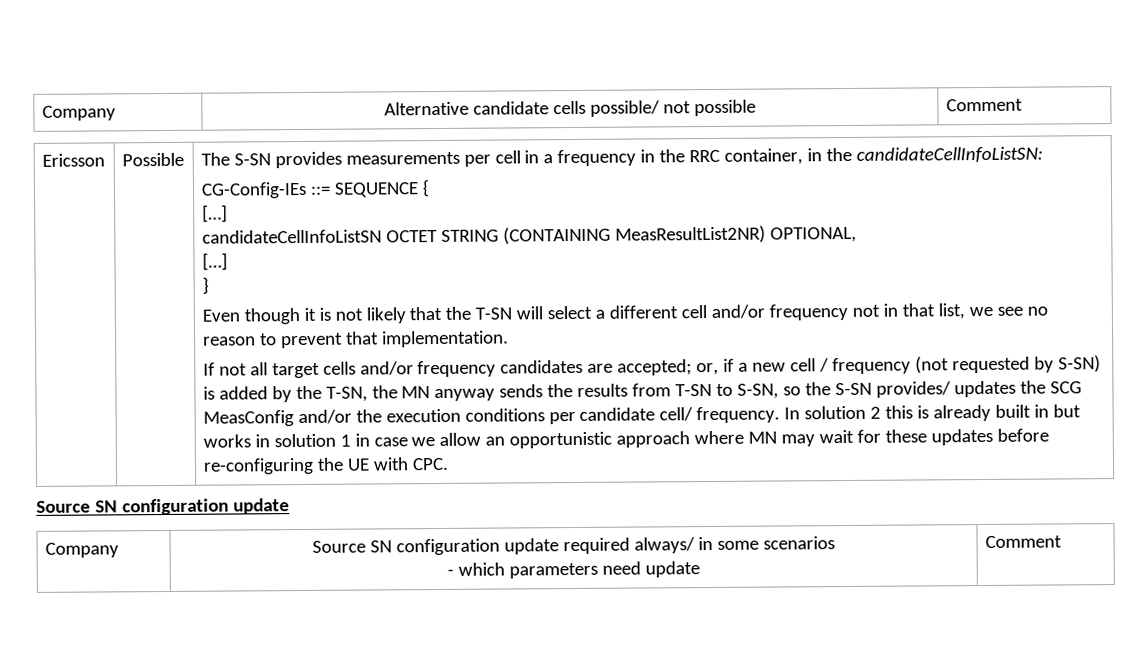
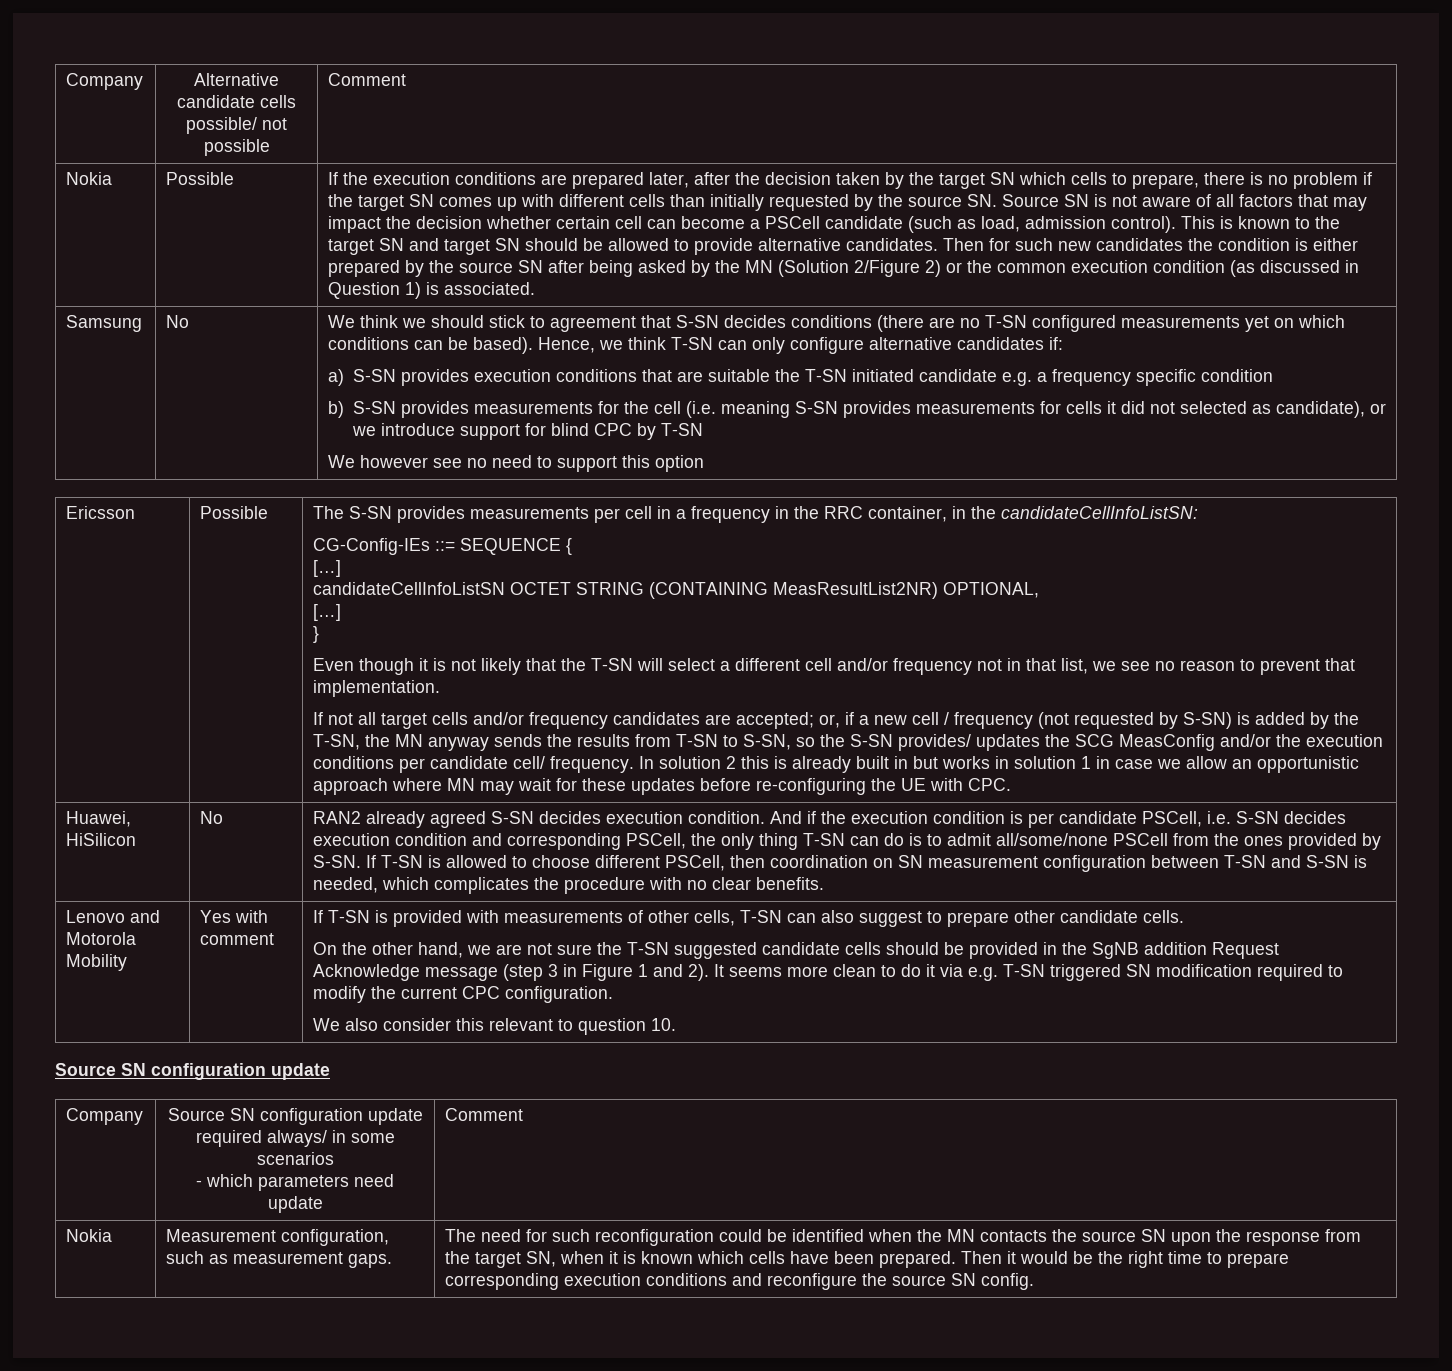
(1023, 105) none -> [66,172,113,185] [166,172,235,185] [328,172,1373,189] [328,194,1368,211] [328,216,1341,233] [328,238,1359,255] [328,260,1360,277] [328,282,536,299] [66,315,143,332] [166,315,190,328] [328,315,1346,332] [328,337,1064,354] [328,369,1273,386] [328,401,1386,418] [351,423,703,440] [328,455,705,472] // Nokia | Possible | If the execution conditions are prepared later, after the decision taken by the target SN which cells to prepare, there is no problem if the target SN comes up with different cells than initially requested by the source SN. Source SN is not aware of all factors that may impact the decision whether certain cell can become a PSCell candidate (such as load, admission control). This is known to the target SN and target SN should be allowed to provide alternative candidates. Then for such new candidates the condition is either prepared by the source SN after being asked by the MN (Solution 2/Figure 2) or the common execution condition (as discussed in Question 1) is associated. // Samsung | No | We think we should stick to agreement that S-SN decides conditions (there are no T-SN configured measurements yet on which conditions can be based). Hence, we think T-SN can only configure alternative candidates if: // a) S-SN provides execution conditions that are suitable the T-SN initiated candidate e.g. a frequency specific condition // b) S-SN provides measurements for the cell (i.e. meaning S-SN provides measurements for cells it did not selected as candidate), or we introduce support for blind CPC by T-SN // We however see no need to support this option
(449, 464) none -> [66,811,132,827] [66,833,137,846] [200,811,224,824] [313,811,1347,828] [313,833,1382,850] [313,855,1368,872] [313,877,825,894] [66,910,161,923] [66,932,137,945] [66,954,128,971] [200,910,269,923] [200,933,275,945] [313,910,1185,927] [313,942,1280,959] [313,964,1344,981] [313,986,614,1003] [313,1018,677,1035] // Huawei, HiSilicon | No | RAN2 already agreed S-SN decides execution condition. And if the execution condition is per candidate PSCell, i.e. S-SN decides execution condition and corresponding PSCell, the only thing T-SN can do is to admit all/some/none PSCell from the ones provided by S-SN. If T-SN is allowed to choose different PSCell, then coordination on SN measurement configuration between T-SN and S-SN is needed, which complicates the procedure with no clear benefits. // Lenovo and Motorola Mobility | Yes with comment | If T-SN is provided with measurements of other cells, T-SN can also suggest to prepare other candidate cells. // On the other hand, we are not sure the T-SN suggested candidate cells should be provided in the SgNB addition Request Acknowledge message (step 3 in Figure 1 and 2). It seems more clean to do it via e.g. T-SN triggered SN modification required to modify the current CPC configuration. // We also consider this relevant to question 10.
(1062, 541) none -> [66,1229,113,1242] [166,1229,390,1246] [166,1251,393,1268] [445,1229,1362,1246] [445,1251,1290,1268] [445,1273,1035,1290] // Nokia | Measurement configuration, such as measurement gaps. | The need for such reconfiguration could be identified when the MN contacts the source SN upon the response from the target SN, when it is known which cells have been prepared. Then it would be the right time to prepare corresponding execution conditions and reconfigure the source SN config.

